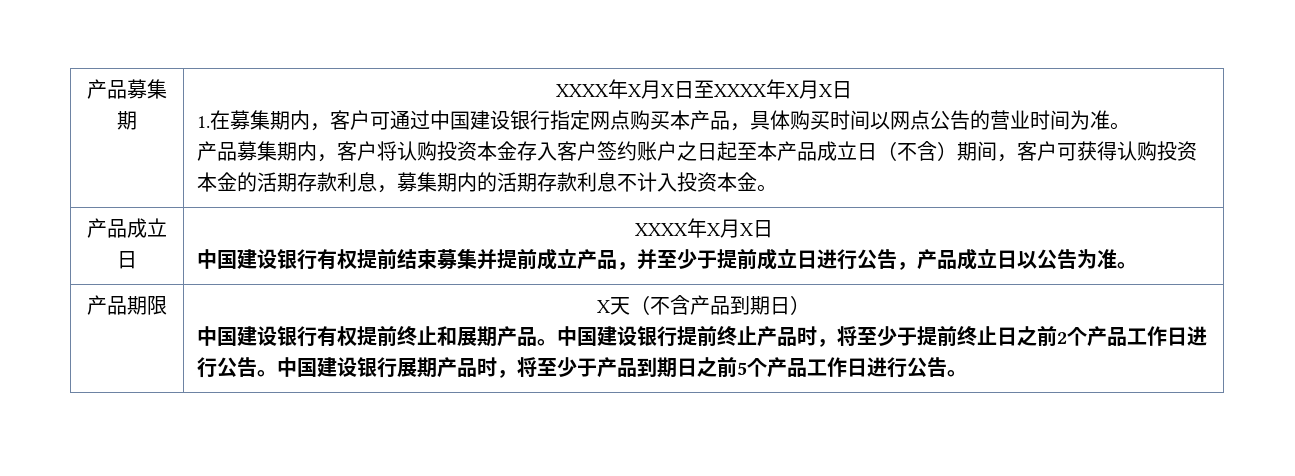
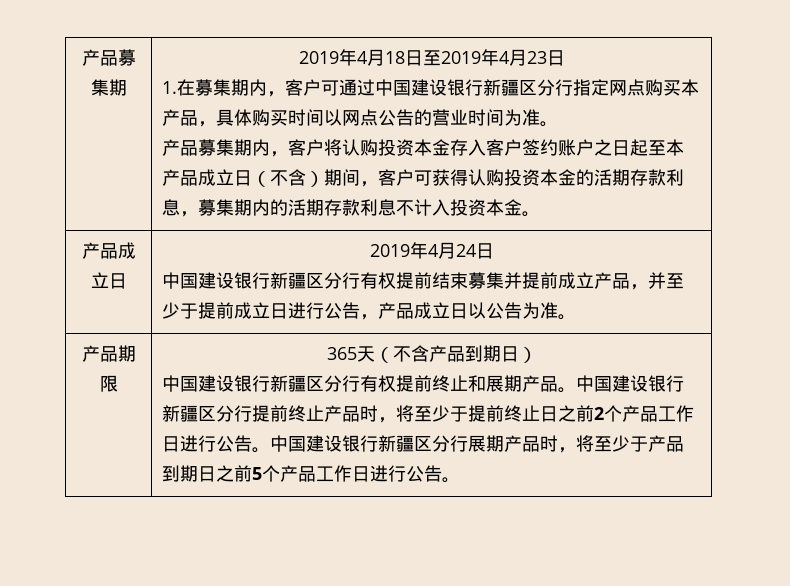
[555,79,832,99] XXXX年X月X日至XXXX年X月X -> [298,49,547,66] 2019年4月18日至2019年4月23
(550, 120) none -> [483,79,574,96] 新疆区分行
[634,218,753,238] XXXX年X月X -> [369,242,476,259] 2019年4月24
(317, 259) none -> [270,272,361,289] 新疆区分行
[597,300,610,313] X -> [326,347,357,360] 365
(317, 336) none -> [270,375,361,392] 新疆区分行
(677, 336) none -> [162,405,253,422] 新疆区分行
(397, 367) none -> [378,435,469,452] 新疆区分行

